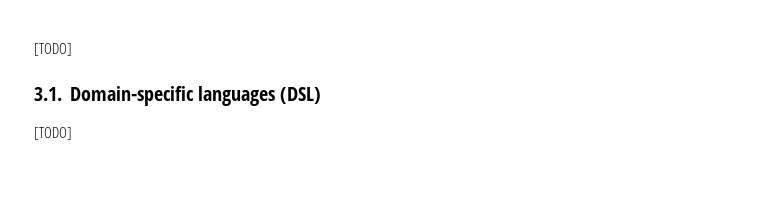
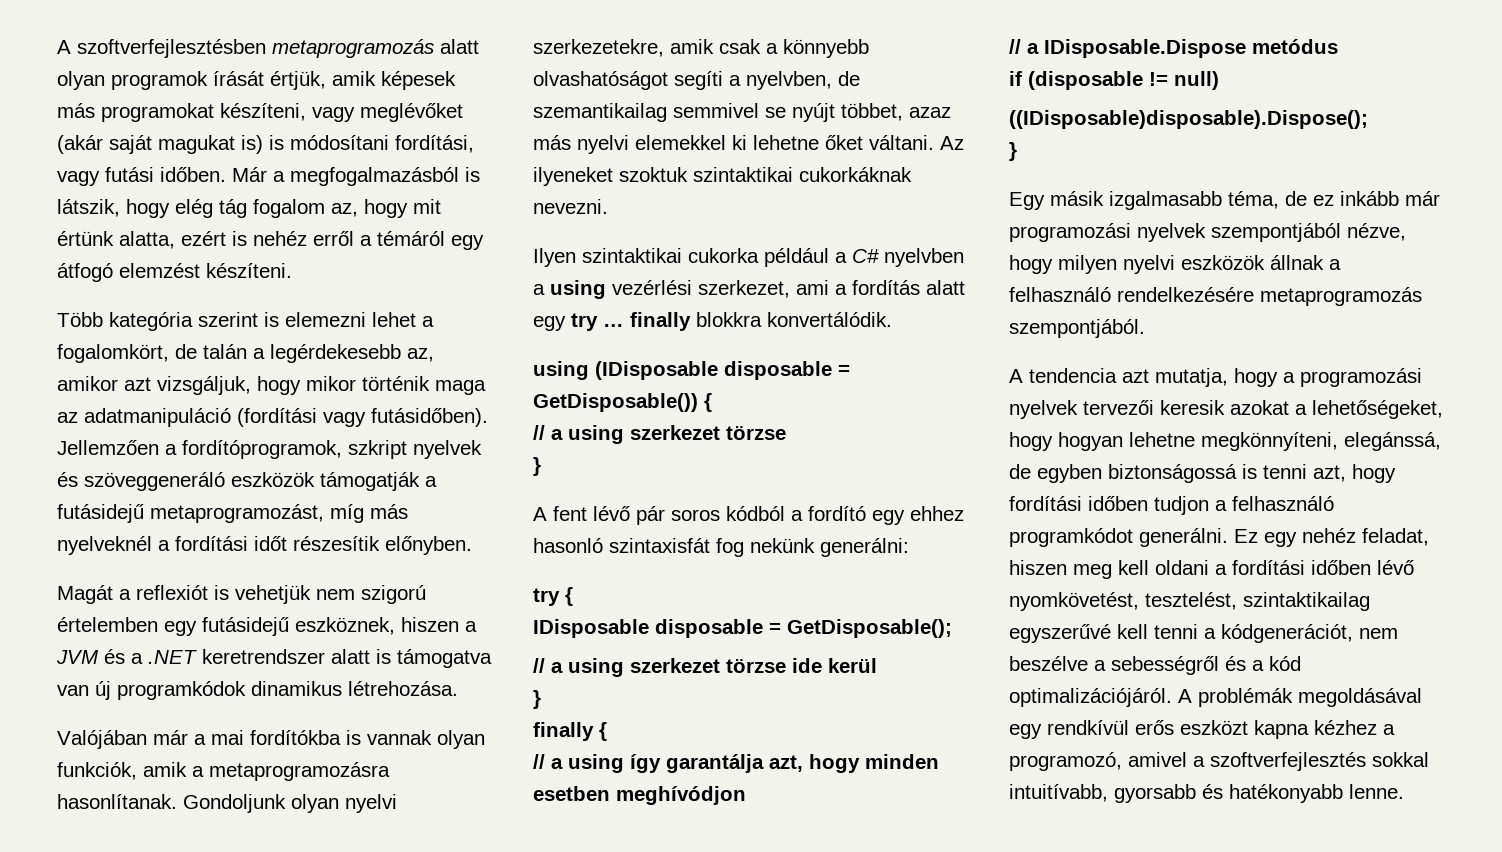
[34,43,72,56] [34,86,322,106] [34,127,72,140] [TODO] // 3.1. Domain-specific languages (DSL) // [TODO] -> [57,39,479,58] [57,71,456,90] [57,103,463,122] [57,135,474,154] [57,167,480,186] [57,199,441,218] [57,231,484,250] [57,263,292,282] [57,312,434,331] [57,344,434,363] [57,376,486,395] [57,408,488,427] [57,440,482,459] [57,472,437,491] [57,504,408,523] [57,536,472,555] [57,585,426,604] [57,617,477,636] [56,649,492,668] [57,681,458,700] [57,730,485,749] [57,762,390,781] [57,794,397,813] [533,39,869,58] [533,71,860,90] [533,103,951,122] [533,135,964,154] [533,167,912,186] [533,199,608,214] [533,248,964,267] [533,280,965,299] [533,312,892,331] [533,361,850,380] [533,393,712,412] [533,425,786,444] [533,457,541,476] [533,506,964,525] [533,538,909,557] [533,587,573,606] [533,619,952,638] [533,658,877,677] [533,690,541,709] [533,722,607,741] [533,754,939,773] [533,786,746,805] [1009,39,1338,58] [1009,71,1219,90] [1009,110,1368,129] [1009,142,1017,161] [1009,191,1440,210] [1009,223,1406,242] [1009,255,1341,274] [1009,287,1422,306] [1009,319,1145,338] [1009,368,1422,387] [1009,400,1443,419] [1009,432,1441,451] [1009,464,1396,483] [1009,496,1334,515] [1009,528,1429,547] [1009,560,1414,579] [1009,592,1370,611] [1009,624,1398,643] [1009,656,1301,675] [1009,688,1422,707] [1009,720,1395,739] [1009,752,1429,771] [1009,784,1404,803] A szoftverfejlesztésben metaprogramozás alatt olyan programok írását értjük, amik képesek más programokat készíteni, vagy meglévőket (akár saját magukat is) is módosítani fordítási, vagy futási időben. Már a megfogalmazásból is látszik, hogy elég tág fogalom az, hogy mit értünk alatta, ezért is nehéz erről a témáról egy átfogó elemzést készíteni. // Több kategória szerint is elemezni lehet a fogalomkört, de talán a legérdekesebb az, amikor azt vizsgáljuk, hogy mikor történik maga az adatmanipuláció (fordítási vagy futásidőben). Jellemzően a fordítóprogramok, szkript nyelvek és szöveggeneráló eszközök támogatják a futásidejű metaprogramozást, míg más nyelveknél a fordítási időt részesítik előnyben. // Magát a reflexiót is vehetjük nem szigorú értelemben egy futásidejű eszköznek, hiszen a JVM és a .NET keretrendszer alatt is támogatva van új programkódok dinamikus létrehozása. // Valójában már a mai fordítókba is vannak olyan funkciók, amik a metaprogramozásra hasonlítanak. Gondoljunk olyan nyelvi szerkezetekre, amik csak a könnyebb olvashatóságot segíti a nyelvben, de szemantikailag semmivel se nyújt többet, azaz más nyelvi elemekkel ki lehetne őket váltani. Az ilyeneket szoktuk szintaktikai cukorkáknak nevezni. // Ilyen szintaktikai cukorka például a C# nyelvben a using vezérlési szerkezet, ami a fordítás alatt egy try … finally blokkra konvertálódik. // using (IDisposable disposable = GetDisposable()) { // // a using szerkezet törzse // } // A fent lévő pár soros kódból a fordító egy ehhez hasonló szintaxisfát fog nekünk generálni: // try { // IDisposable disposable = GetDisposable(); // // a using szerkezet törzse ide kerül // } // finally { // // a using így garantálja azt, hogy minden esetben meghívódjon // // a IDisposable.Dispose metódus // if (disposable != null) // ((IDisposable)disposable).Dispose(); // } // Egy másik izgalmasabb téma, de ez inkább már programozási nyelvek szempontjából nézve, hogy milyen nyelvi eszközök állnak a felhasználó rendelkezésére metaprogramozás szempontjából. // A tendencia azt mutatja, hogy a programozási nyelvek tervezői keresik azokat a lehetőségeket, hogy hogyan lehetne megkönnyíteni, elegánssá, de egyben biztonságossá is tenni azt, hogy fordítási időben tudjon a felhasználó programkódot generálni. Ez egy nehéz feladat, hiszen meg kell oldani a fordítási időben lévő nyomkövetést, tesztelést, szintaktikailag egyszerűvé kell tenni a kódgenerációt, nem beszélve a sebességről és a kód optimalizációjáról. A problémák megoldásával egy rendkívül erős eszközt kapna kézhez a programozó, amivel a szoftverfejlesztés sokkal intuitívabb, gyorsabb és hatékonyabb lenne.

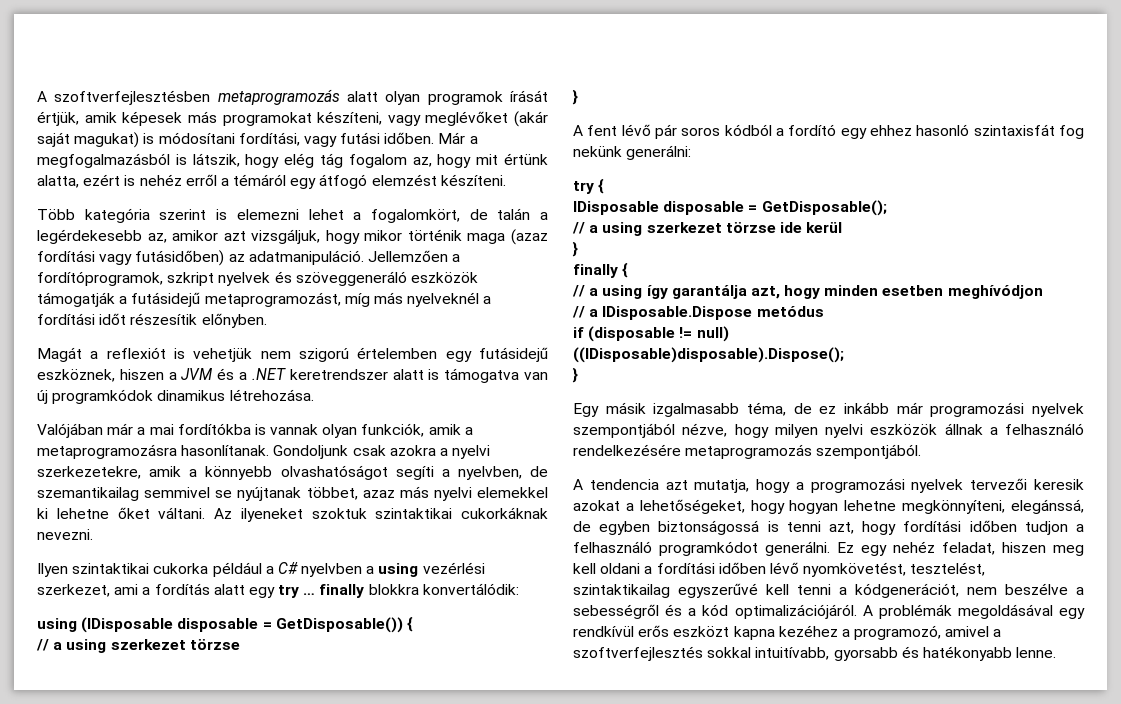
[158,135,263,154] magukat is) -> [74,132,140,148] magukat)
[57,408,488,427] az adatmanipuláció (fordítási vagy futásidőben). -> [510,229,548,245] [37,250,364,266] (azaz fordítási vagy futásidőben) az adatmanipuláció.
[291,794,339,813] olyan -> [352,445,448,456] csak azokra a
[719,39,761,54] csak -> (182, 471) none
[792,103,835,122] nyújt -> [237,487,302,501] nyújtanak
[767,312,892,327] konvertálódik. -> [422,583,519,595] konvertálódik:
[1314,720,1377,735] kézhez -> [778,625,838,637] kezéhez

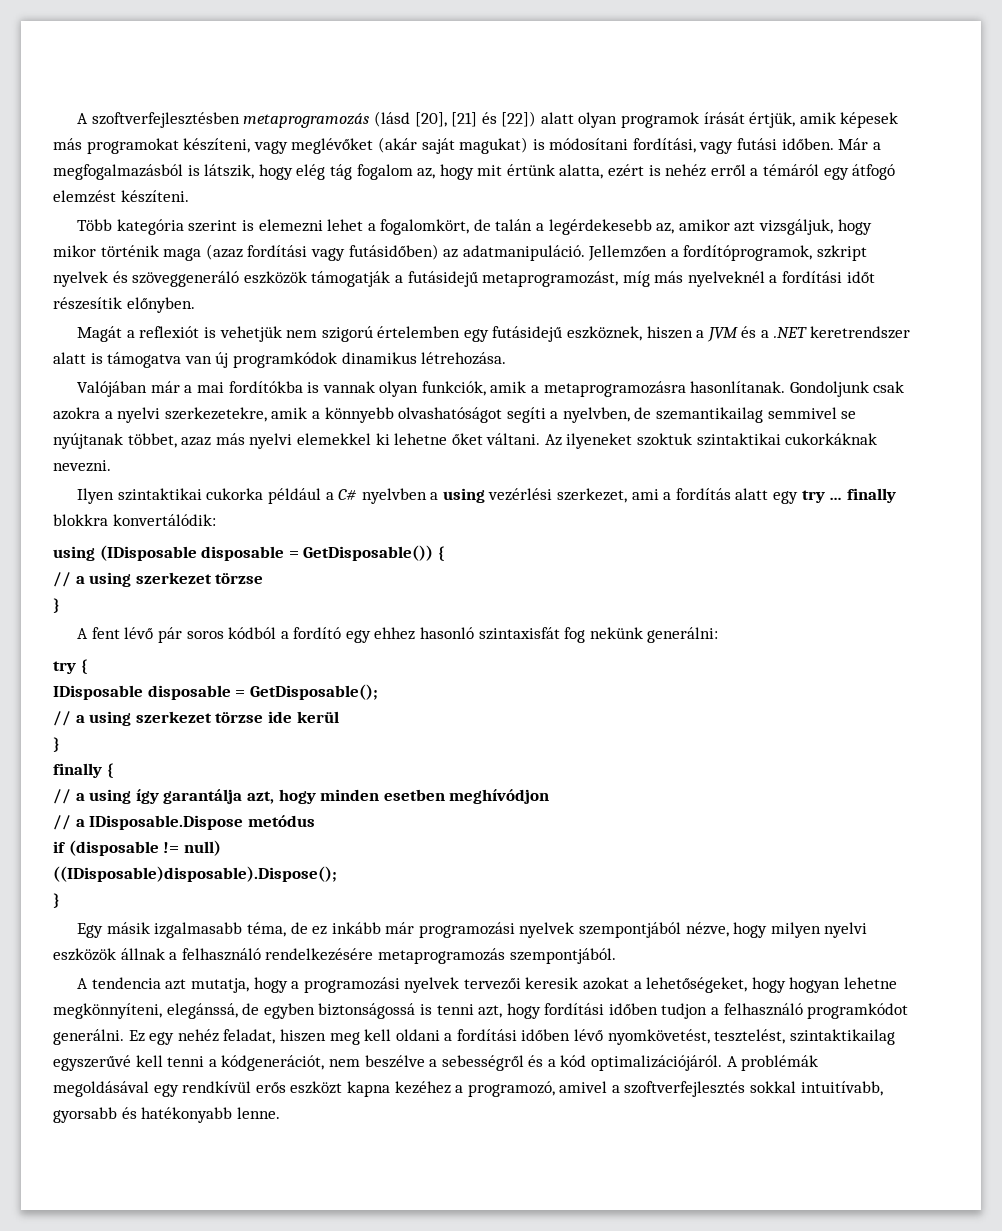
(340, 97) none -> [373,111,537,127] (lásd [20], [21] és [22])

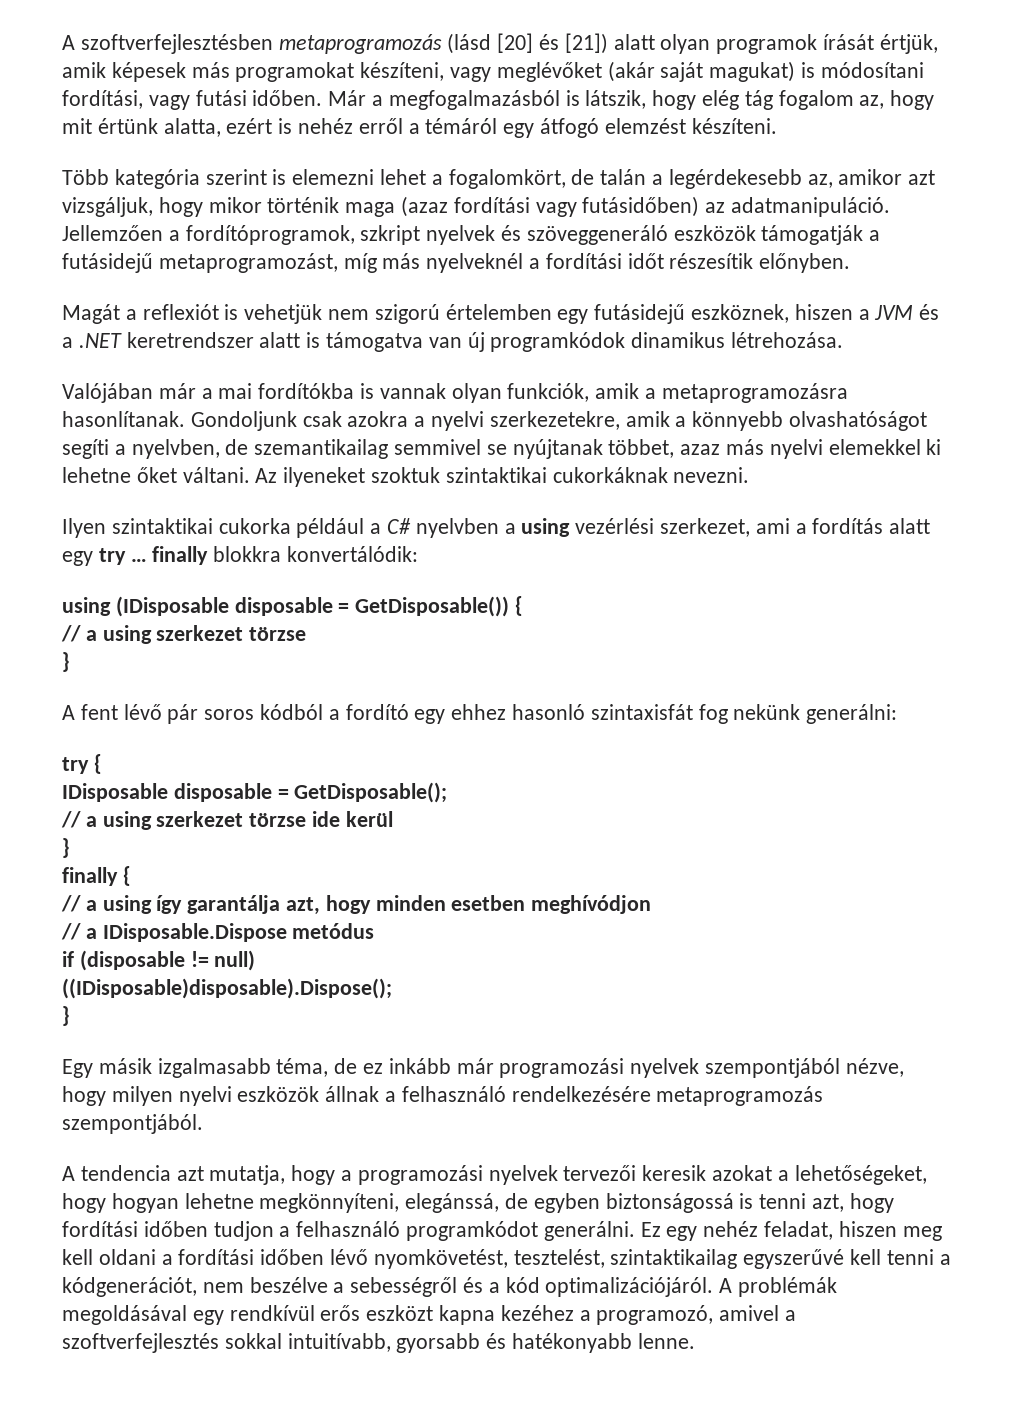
[414,111,537,127] [20], [21] és [22]) -> [497,33,608,54] [20] és [21])

